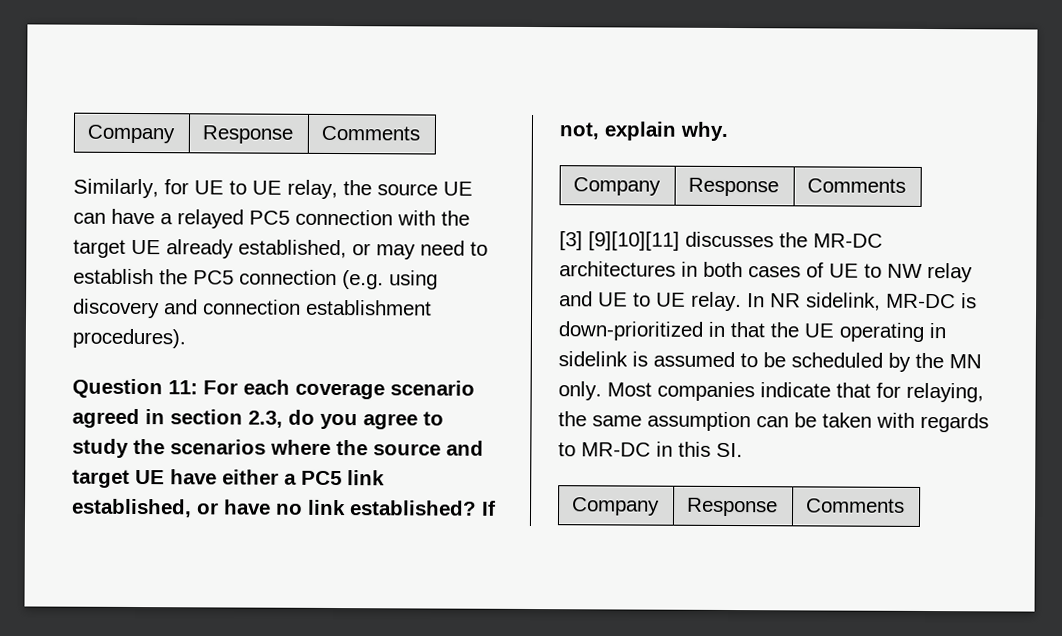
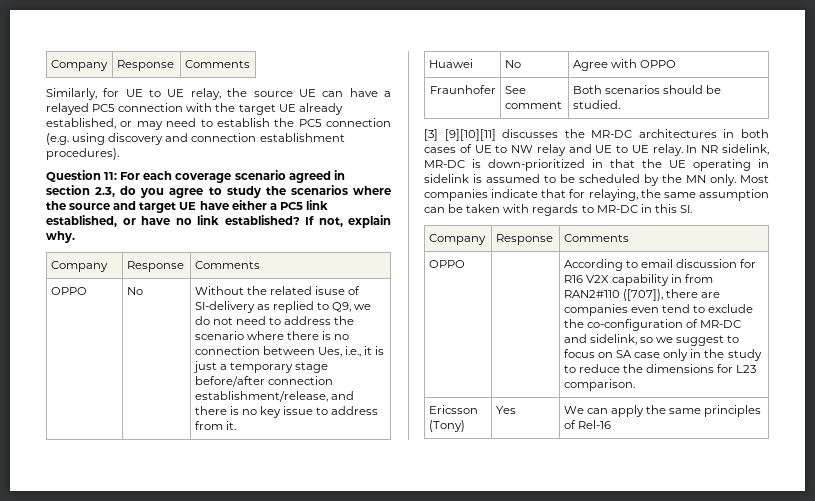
(907, 185) none -> [50,287,87,295] [126,287,143,295] [194,286,361,295] [194,301,372,313] [194,316,355,325] [194,331,350,340] [194,346,385,357] [192,361,329,373] [194,376,333,387] [194,391,354,402] [194,406,379,418] [194,421,236,430] [428,59,473,68] [504,60,521,68] [572,59,677,71] [429,85,496,94] [504,86,526,94] [504,101,562,109] [572,85,722,94] [572,100,620,109] // OPPO | No | Without the related isuse of SI-delivery as replied to Q9, we do not need to address the scenario where there is no connection between Ues, i.e., it is just a temporary stage before/after connection establishment/release, and there is no key issue to address from it. // Huawei | No | Agree with OPPO // Fraunhofer | See comment | Both scenarios should be studied.
(906, 505) none -> [428,260,465,268] [563,259,757,271] [563,274,714,286] [563,289,721,301] [563,304,754,316] [563,319,742,331] [563,334,740,346] [563,349,762,361] [563,364,757,373] [563,379,635,391] [428,405,478,414] [428,420,465,432] [495,406,516,414] [563,405,762,417] [563,420,611,429] // OPPO | | According to email discussion for R16 V2X capability in from RAN2#110 ([707]), there are companies even tend to exclude the co-configuration of MR-DC and sidelink, so we suggest to focus on SA case only in the study to reduce the dimensions for L23 comparison. // Ericsson (Tony) | Yes | We can apply the same principles of Rel-16

